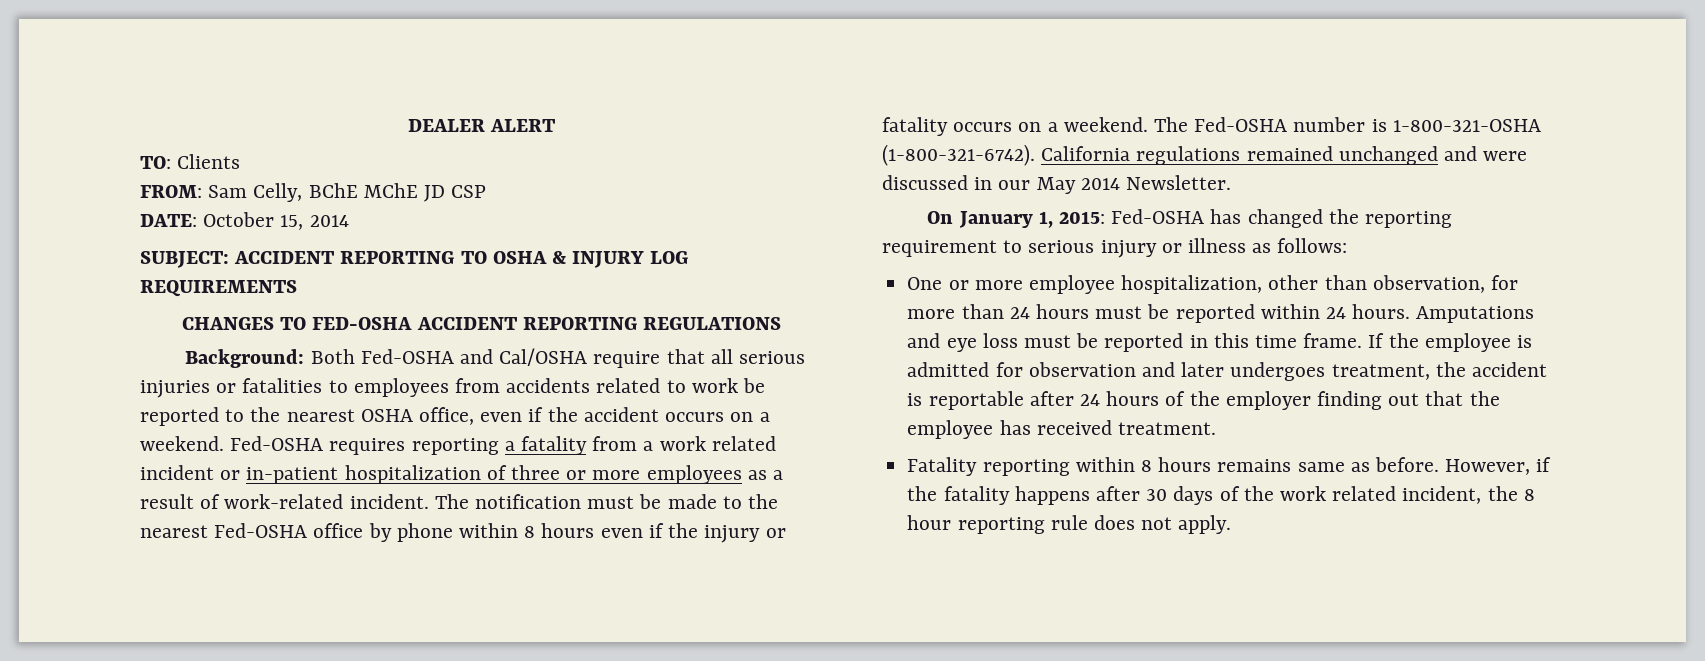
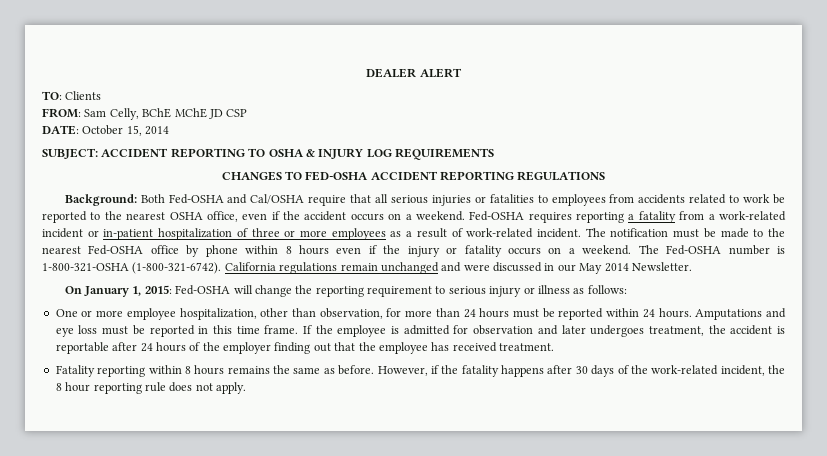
[659,436,776,451] work related -> [719,211,787,221] work-related
[1246,146,1333,161] remained -> [340,263,378,271] remain
[1210,209,1323,228] has changed -> [233,285,292,297] will change
(1292, 465) none -> [273,365,290,374] the
[1279,486,1397,501] work related -> [651,365,719,375] work-related

